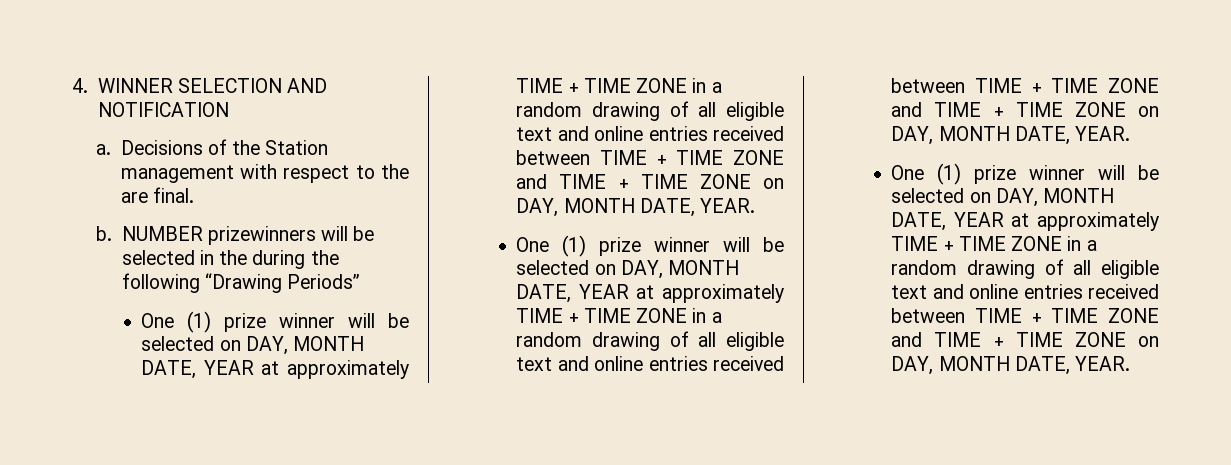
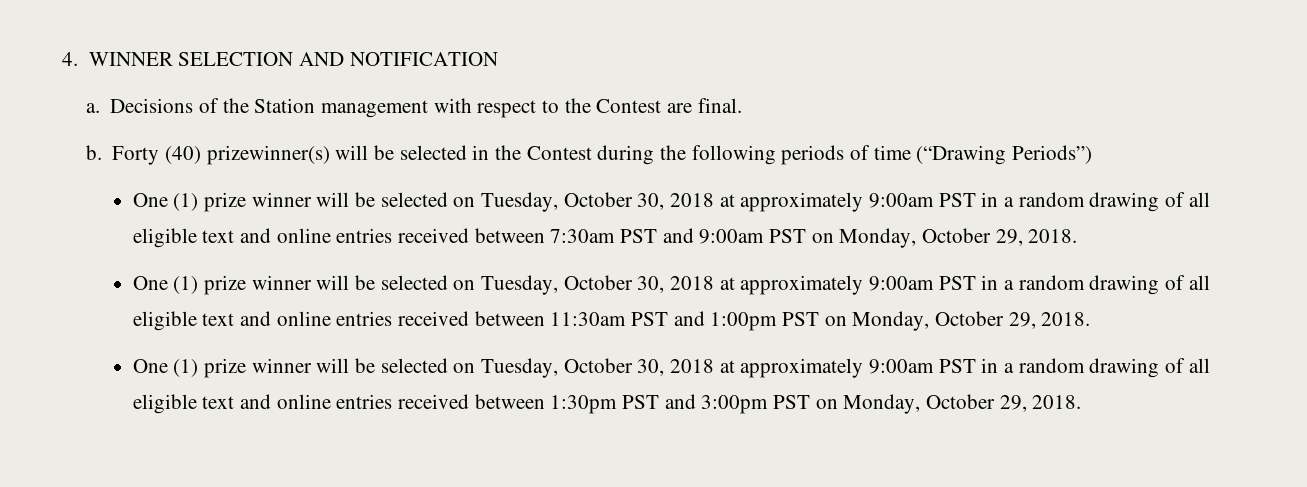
(410, 171) none -> [596,99,662,113] Contest
[121,226,316,245] NUMBER prizewinners -> [112,145,330,165] Forty (40) prizewinner(s)
(248, 257) none -> [526,146,592,160] Contest
[204,273,361,293] [141,311,409,333] [141,336,365,355] [141,360,409,379] [516,78,688,93] “Drawing Periods” // One (1) prize winner will be selected on DAY, MONTH DATE, YEAR at approximately TIME + TIME ZONE -> [781,145,1092,165] [132,192,976,212] periods of time (“Drawing Periods”) // One (1) prize winner will be selected on Tuesday, October 30, 2018 at approximately 9:00am PST
[599,150,784,165] [516,174,784,189] [516,198,756,217] [516,235,784,257] [516,260,740,279] [516,284,784,303] [516,308,688,323] TIME + TIME ZONE and TIME + TIME ZONE on DAY, MONTH DATE, YEAR. // One (1) prize winner will be selected on DAY, MONTH DATE, YEAR at approximately TIME + TIME ZONE -> [550,228,1078,248] [132,275,976,295] 7:30am PST and 9:00am PST on Monday, October 29, 2018. // One (1) prize winner will be selected on Tuesday, October 30, 2018 at approximately 9:00am PST
[974,78,1159,93] [891,102,1159,117] [891,126,1131,145] [891,163,1159,185] [891,188,1115,207] [891,212,1159,231] [891,236,1063,251] TIME + TIME ZONE and TIME + TIME ZONE on DAY, MONTH DATE, YEAR. // One (1) prize winner will be selected on DAY, MONTH DATE, YEAR at approximately TIME + TIME ZONE -> [550,311,1091,331] [132,358,976,378] 11:30am PST and 1:00pm PST on Monday, October 29, 2018. // One (1) prize winner will be selected on Tuesday, October 30, 2018 at approximately 9:00am PST
[974,308,1159,323] [891,332,1159,347] [891,356,1131,375] TIME + TIME ZONE and TIME + TIME ZONE on DAY, MONTH DATE, YEAR. -> [550,394,1082,414] 1:30pm PST and 3:00pm PST on Monday, October 29, 2018.

